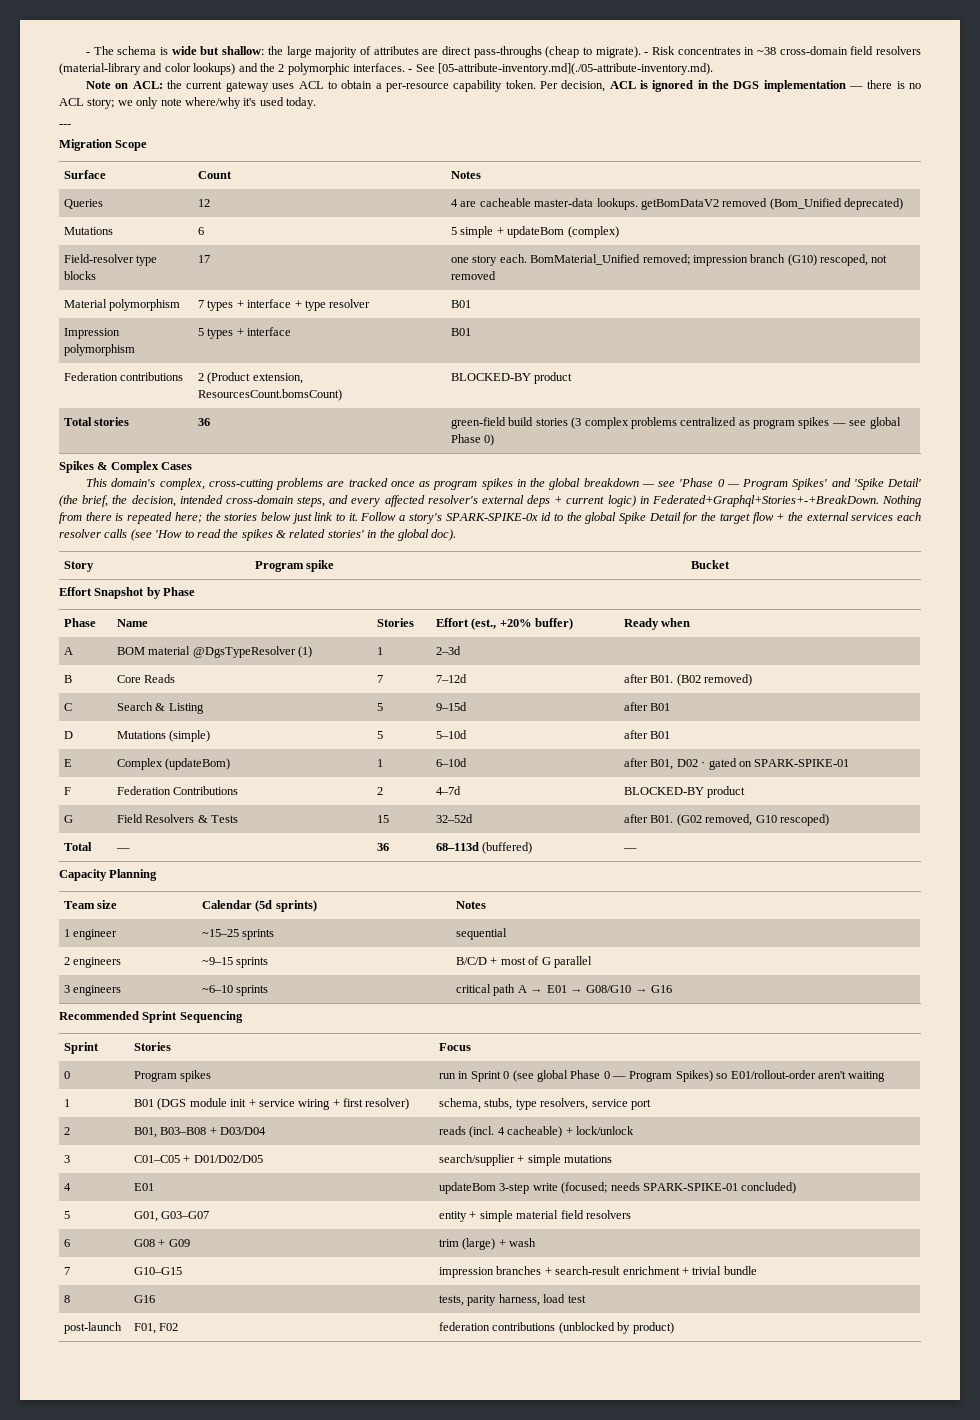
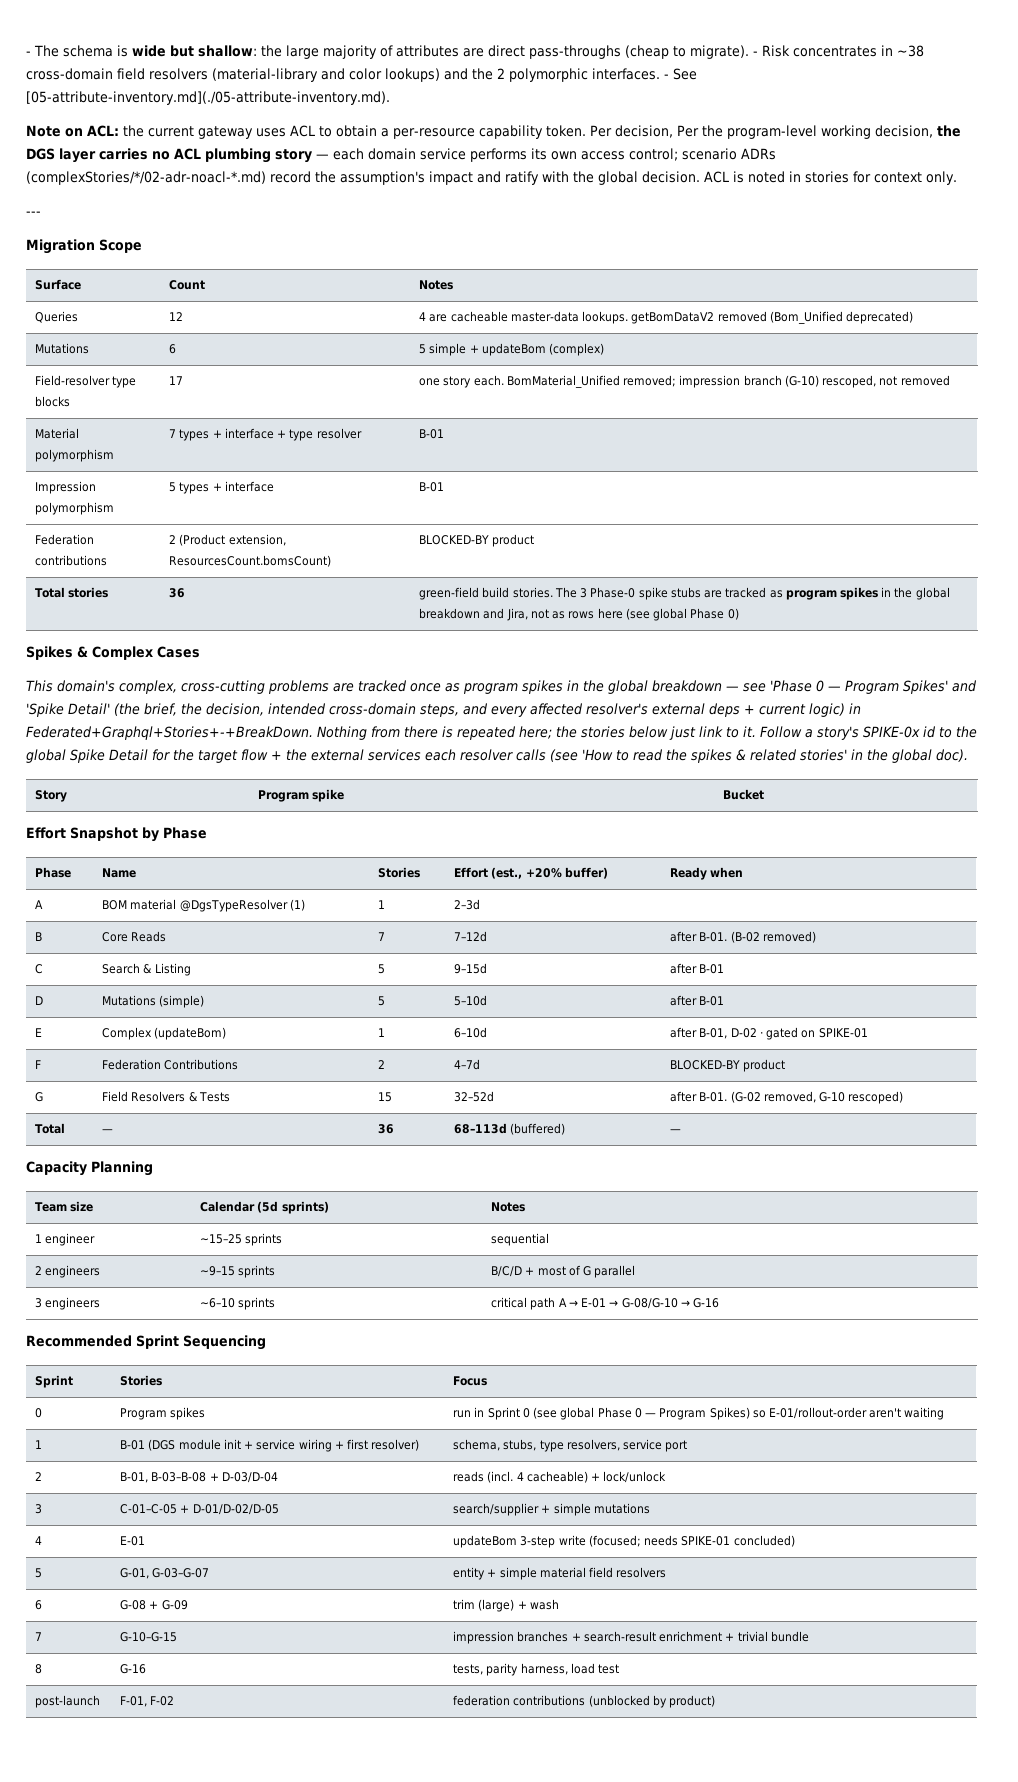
[609,80,922,92] [59,97,316,109] ACL is ignored in the DGS implementation — there is no ACL story; we only note where/why it's used today. -> [677,125,961,139] [26,148,776,163] [26,171,957,185] Per the program-level working decision, the DGS layer carries no ACL plumbing story — each domain service performs its own access control; scenario ADRs (complexStories/*/02-adr-noacl-*.md) record the assumption's impact and ratify with the global decision. ACL is noted in stories for context only.
[787,254,817,266] (G10) -> [784,375,819,387] (G-10)
[451,300,472,308] B01 -> [419,429,445,439] B-01
[451,328,472,336] B01 -> [419,482,445,492] B-01
[535,417,867,429] stories (3 complex problems centralized as program spikes — see -> [512,587,950,600] [419,608,650,621] stories. The 3 Phase-0 spike stubs are tracked as program spikes in the global breakdown and Jira, not as rows here (see
[445,513,538,521] SPARK-SPIKE-0x -> [863,726,920,738] SPIKE-0x
[650,674,701,686] B01. (B02 -> [699,931,760,943] B-01. (B-02
[650,703,671,711] B01 -> [699,964,725,974] B-01
[650,731,671,739] B01 -> [699,996,725,1006] B-01
[650,759,698,770] B01, D02 -> [699,1028,757,1039] B-01, D-02
[754,759,850,767] SPARK-SPIKE-01 -> [818,1028,868,1038] SPIKE-01
[650,814,777,826] B01. (G02 removed, G10 -> [699,1091,846,1103] B-01. (G-02 removed, G-10
[546,985,673,993] E01 → G08/G10 → G16 -> [581,1298,720,1309] E-01 → G-08/G-10 → G-16
[730,1070,816,1079] E01/rollout-order -> [769,1407,868,1419] E-01/rollout-order
[134,1099,155,1107] B01 -> [120,1440,146,1450] B-01
[134,1127,267,1138] B01, B03–B08 + D03/D04 -> [120,1472,278,1483] B-01, B-03–B-08 + D-03/D-04
[134,1155,263,1163] C01–C05 + D01/D02/D05 -> [120,1504,279,1515] C-01–C-05 + D-01/D-02/D-05
[134,1183,155,1191] E01 -> [120,1536,146,1546] E-01
[642,1183,738,1191] SPARK-SPIKE-01 -> [681,1536,731,1546] SPIKE-01
[134,1211,210,1222] G01, G03–G07 -> [120,1568,210,1579] G-01, G-03–G-07
[134,1239,190,1247] G08 + G09 -> [120,1600,188,1610] G-08 + G-09
[134,1267,183,1275] G10–G15 -> [120,1632,178,1642] G-10–G-15
[134,1295,156,1303] G16 -> [120,1664,147,1674] G-16
[134,1323,179,1334] F01, F02 -> [120,1696,175,1707] F-01, F-02

